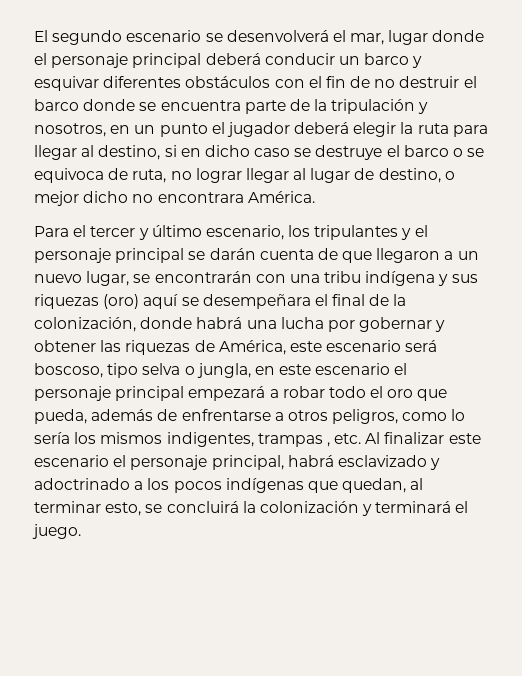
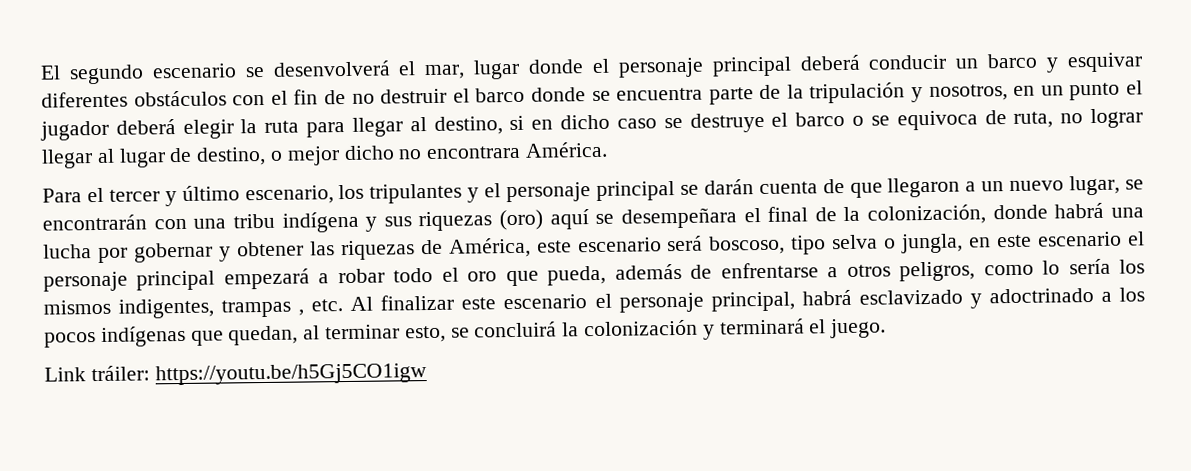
(81, 531) none -> [44,363,427,386] // Link tráiler: https://youtu.be/h5Gj5CO1igw

